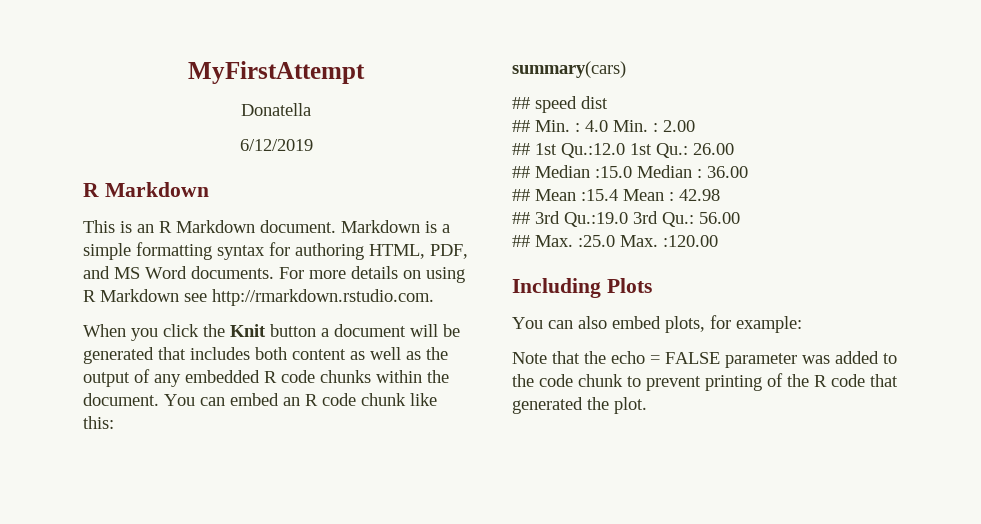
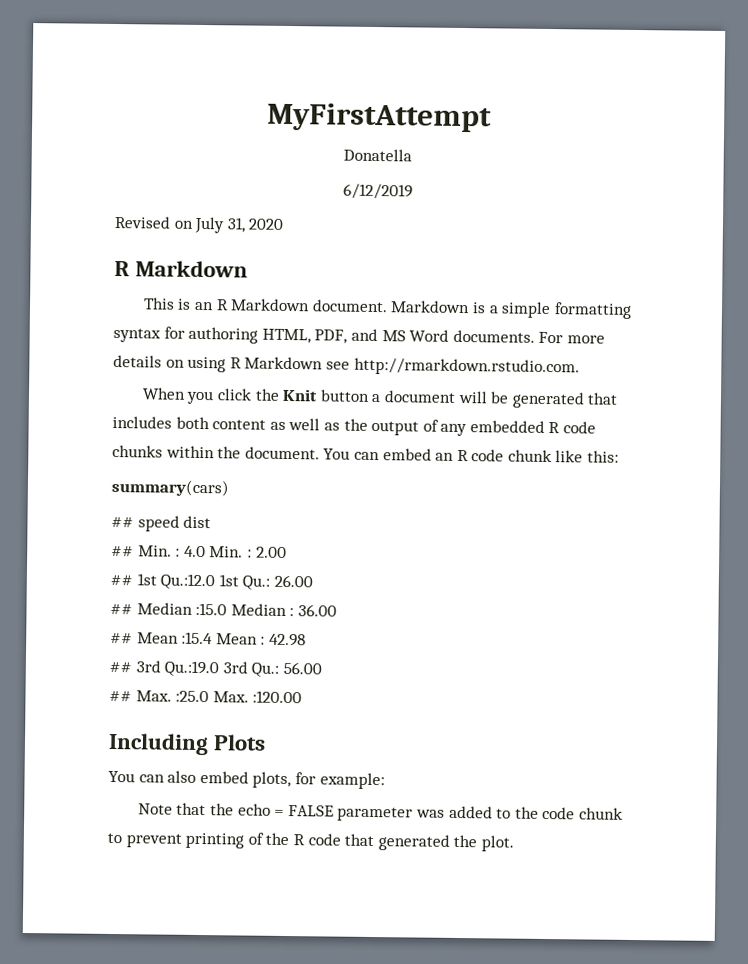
(313, 145) none -> [114,215,285,234] // Revised on July 31, 2020

